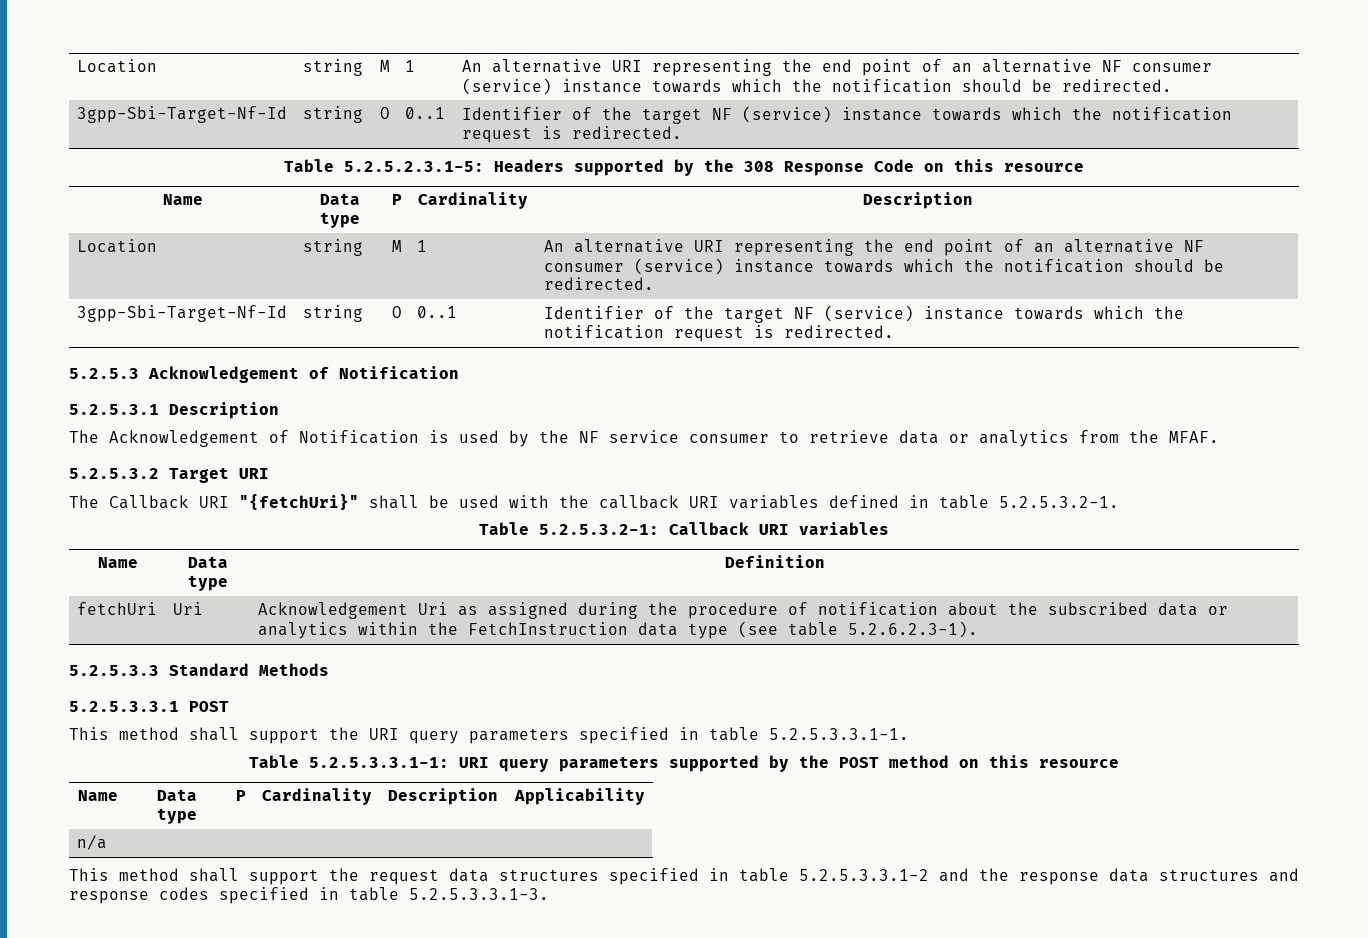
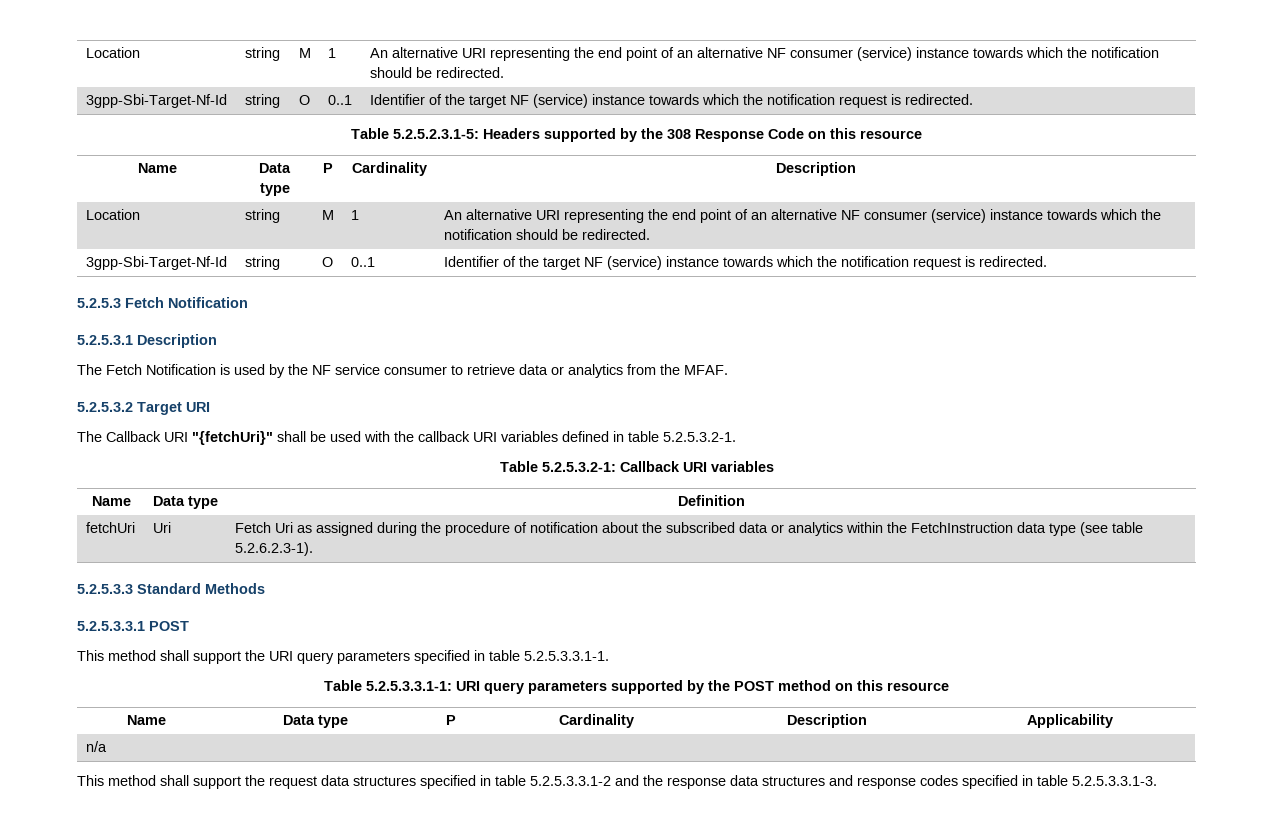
[148,366,329,383] Acknowledgement of -> [125,297,164,308] Fetch
[109,430,289,447] Acknowledgement of -> [106,364,142,375] Fetch
[257,602,408,619] Acknowledgement -> [234,522,271,533] Fetch

